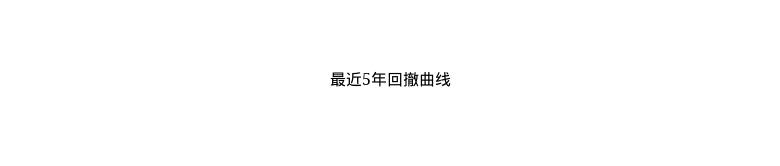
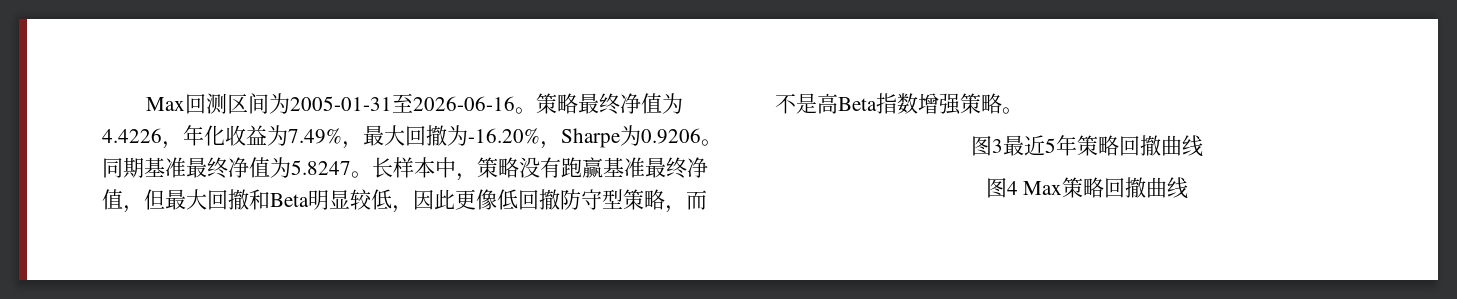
(329, 79) none -> [146,93,684,115] [102,125,722,149] [102,157,708,181] [102,189,707,213] [775,93,1023,115] [971,135,1003,156] Max回测区间为2005-01-31至2026-06-16。策略最终净值为4.4226，年化收益为7.49%，最大回撤为-16.20%，Sharpe为0.9206。同期基准最终净值为5.8247。长样本中，策略没有跑赢基准最终净值，但最大回撤和Beta明显较低，因此更像低回撤防守型策略，而不是高Beta指数增强策略。 // 图3
[386,72,451,87] 回撤曲线 -> [1077,135,1203,157] [985,177,1189,199] 策略回撤曲线 // 图4 Max策略回撤曲线

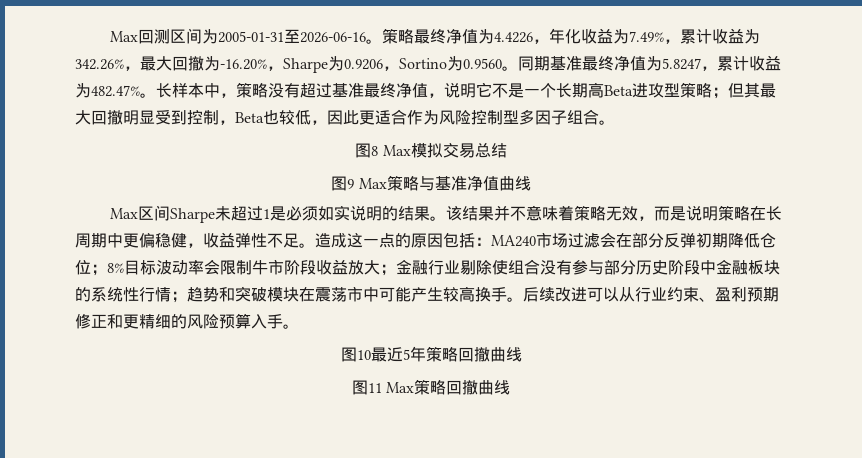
(363, 145) none -> [680,28,761,44] [75,59,140,71] 累计收益为342.26%，
(701, 136) none -> [383,56,502,71] ，Sortino为0.9560
(351, 167) none -> [701,55,781,71] [75,83,140,98] ，累计收益为482.47%
[561,157,603,178] 跑赢 -> [300,83,332,98] 超过
[144,189,707,213] [775,93,1023,115] [971,135,1003,156] 但最大回撤和Beta明显较低，因此更像低回撤防守型策略，而不是高Beta指数增强策略。 // 图3 -> [444,82,776,99] [75,109,615,125] [355,143,507,158] [331,175,531,191] [110,205,783,223] [75,232,776,248] [75,259,780,276] [75,286,779,303] [75,313,299,329] [340,347,371,362] 说明它不是一个长期高Beta进攻型策略；但其最大回撤明显受到控制，Beta也较低，因此更适合作为风险控制型多因子组合。 // 图8 Max模拟交易总结 // 图9 Max策略与基准净值曲线 // Max区间Sharpe未超过1是必须如实说明的结果。该结果并不意味着策略无效，而是说明策略在长周期中更偏稳健，收益弹性不足。造成这一点的原因包括：MA240市场过滤会在部分反弹初期降低仓位；8%目标波动率会限制牛市阶段收益放大；金融行业剔除使组合没有参与部分历史阶段中金融板块的系统性行情；趋势和突破模块在震荡市中可能产生较高换手。后续改进可以从行业约束、盈利预期修正和更精细的风险预算入手。 // 图10
[1006,181,1018,195] 4 -> [367,383,382,393] 11

